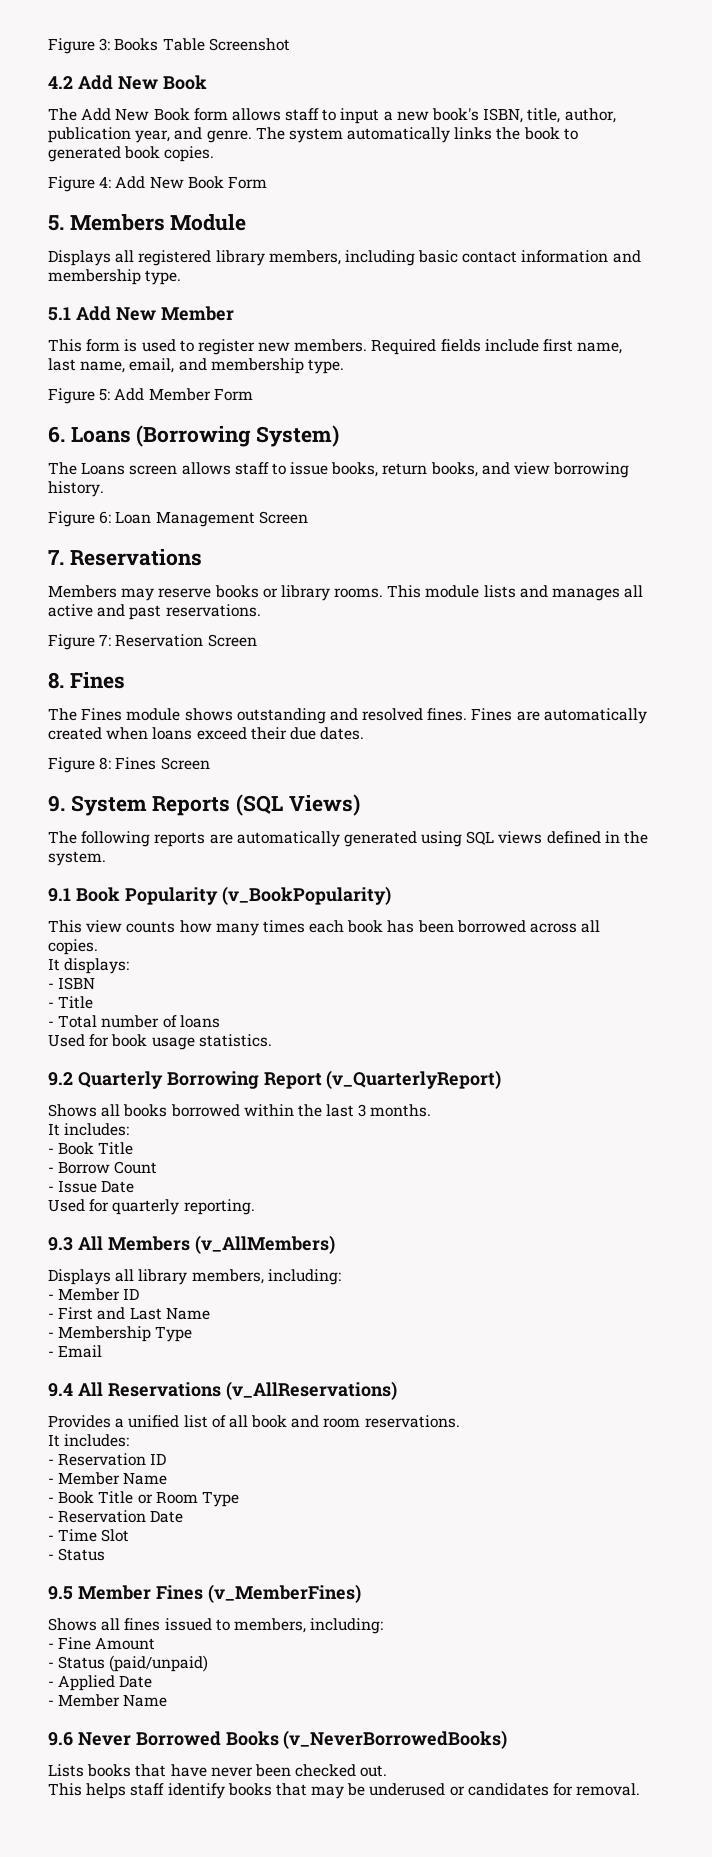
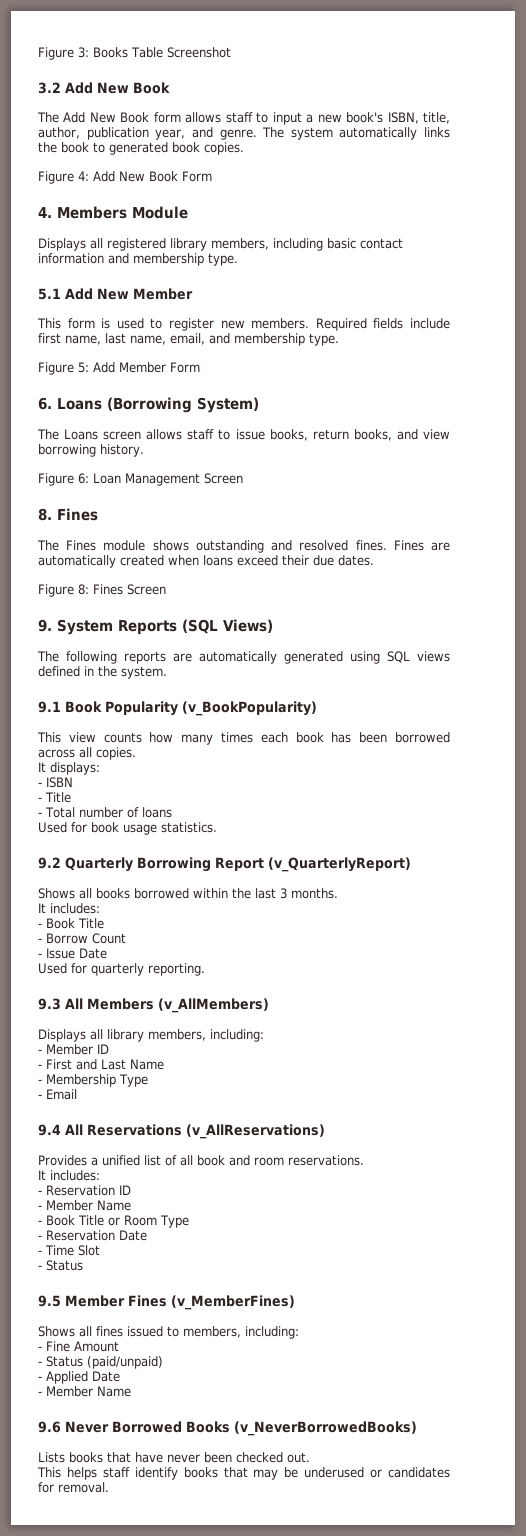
[48,76,73,89] 4.2 -> [38,82,61,94] 3.2
[48,215,64,231] 5. -> [38,207,52,218] 4.
[48,549,202,566] [48,585,644,601] [48,604,261,620] [48,634,257,650] // 7. Reservations // Members may reserve books or library rooms. This module lists and manages all active and past reservations. // Figure 7: Reservation Screen -> (243, 478) none

